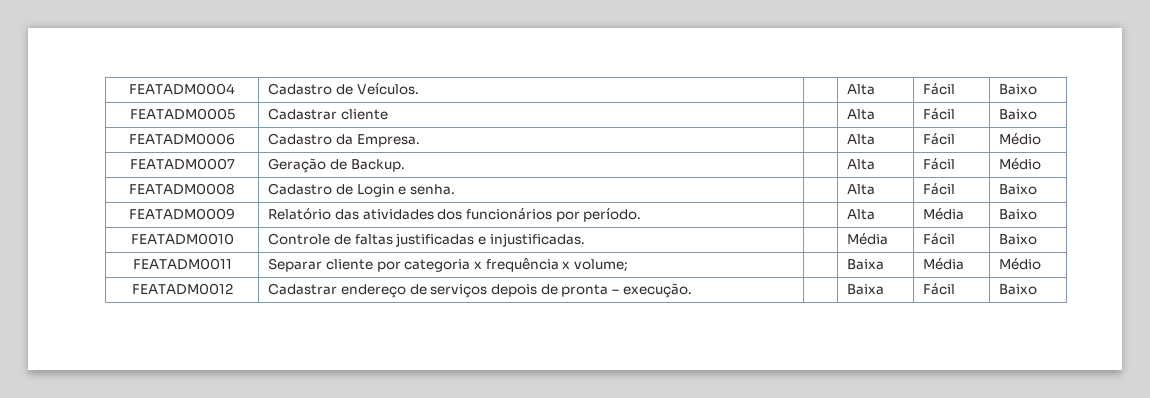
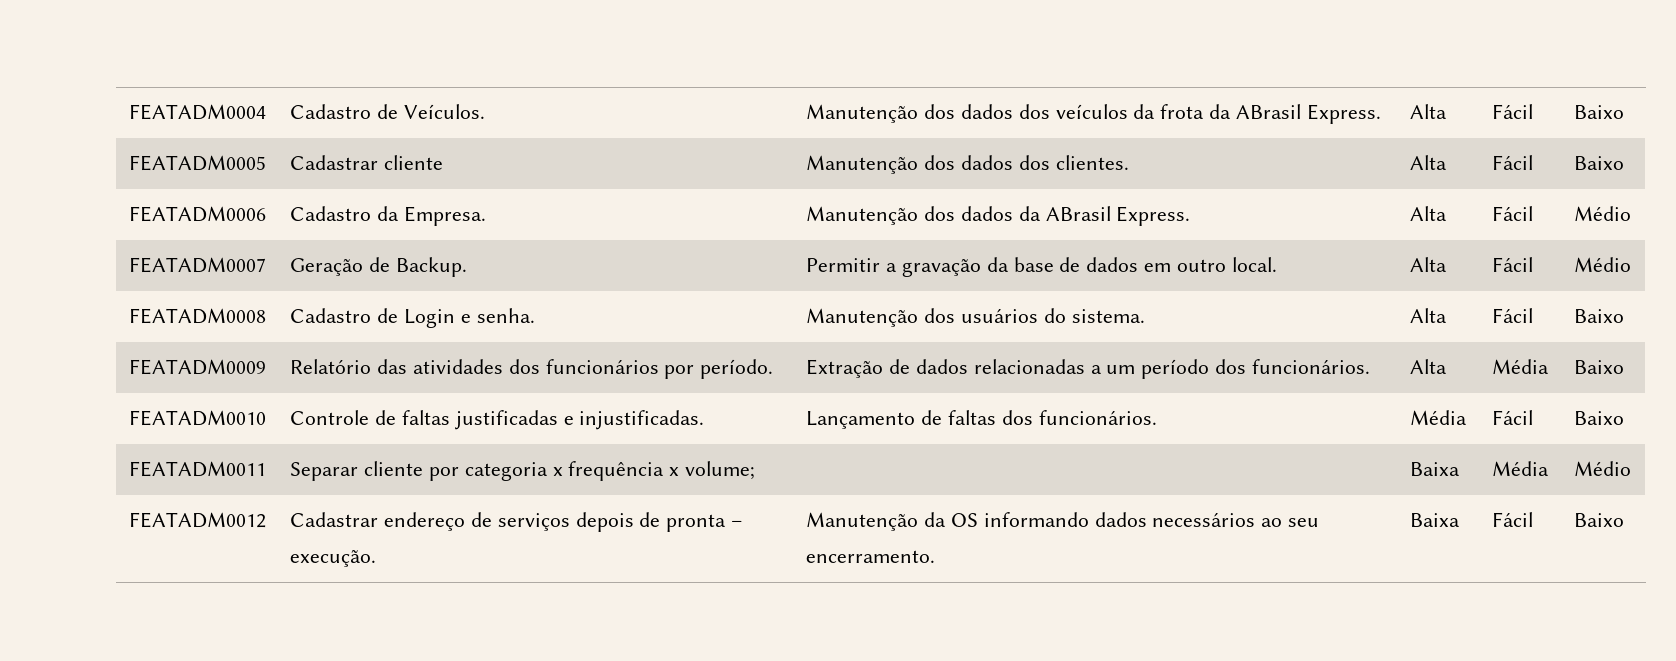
(419, 89) none -> [806,104,1381,124] Manutenção dos dados dos veículos da frota da ABrasil Express.
(389, 114) none -> [806,155,1129,174] Manutenção dos dados dos clientes.
(420, 140) none -> [806,206,1191,226] Manutenção dos dados da ABrasil Express.
(405, 165) none -> [806,257,1277,277] Permitir a gravação da base de dados em outro local.
(456, 189) none -> [806,308,1145,327] Manutenção dos usuários do sistema.
(642, 215) none -> [806,359,1370,379] Extração de dados relacionadas a um período dos funcionários.
(585, 240) none -> [806,410,1157,429] Lançamento de faltas dos funcionários.
(692, 290) none -> [806,512,1320,531] [806,550,936,563] Manutenção da OS informando dados necessários ao seu encerramento.

